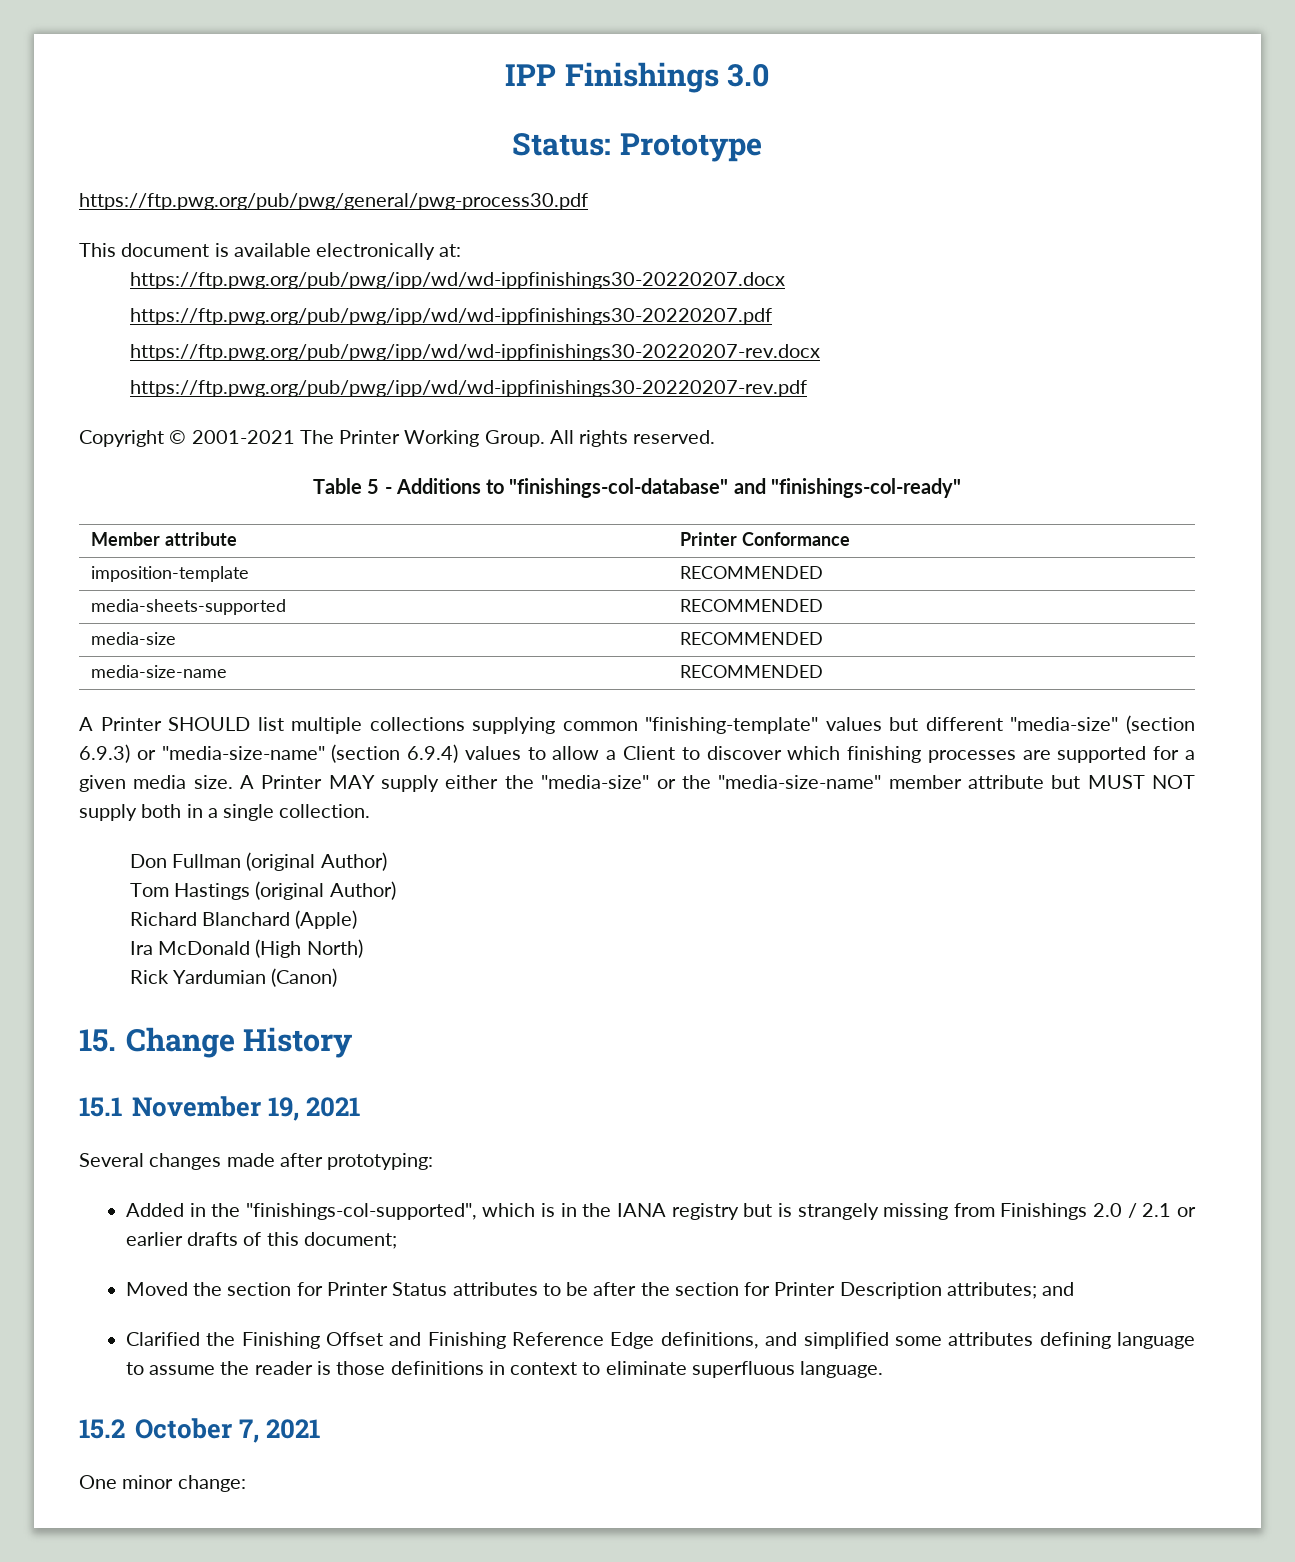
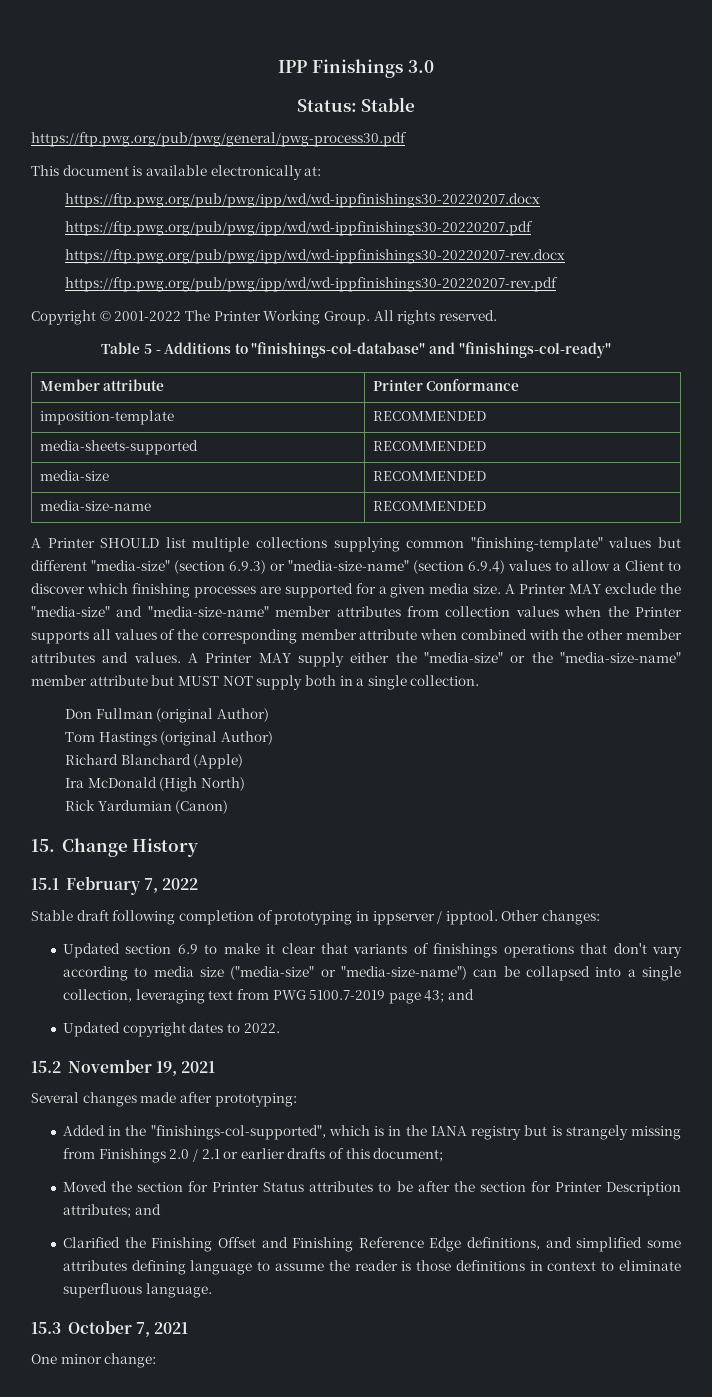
[619,133,762,162] Prototype -> [361,97,416,112] Stable
[191,430,295,444] 2001-2021 -> [114,311,182,321] 2001-2022
(375, 782) none -> [605,583,681,594] [31,606,682,617] [31,629,682,644] [31,652,292,663] exclude the "media-size" and "media-size-name" member attributes from collection values when the Printer supports all values of the corresponding member attribute when combined with the other member attributes and values. A Printer MAY
(122, 1107) none -> [65,876,199,895] [31,910,601,925] [62,943,683,958] [62,966,682,981] [62,989,475,1004] [62,1022,280,1037] [31,1061,61,1073] February 7, 2022 // Stable draft following completion of prototyping in ippserver / ipptool. Other changes: // Updated section 6.9 to make it clear that variants of finishings operations that don't vary according to media size ("media-size" or "media-size-name") can be collapsed into a single collection, leveraging text from PWG 5100.7-2019 page 43; and // Updated copyright dates to 2022. // 15.2
[79,1419,125,1439] 15.2 -> [31,1322,61,1334] 15.3

